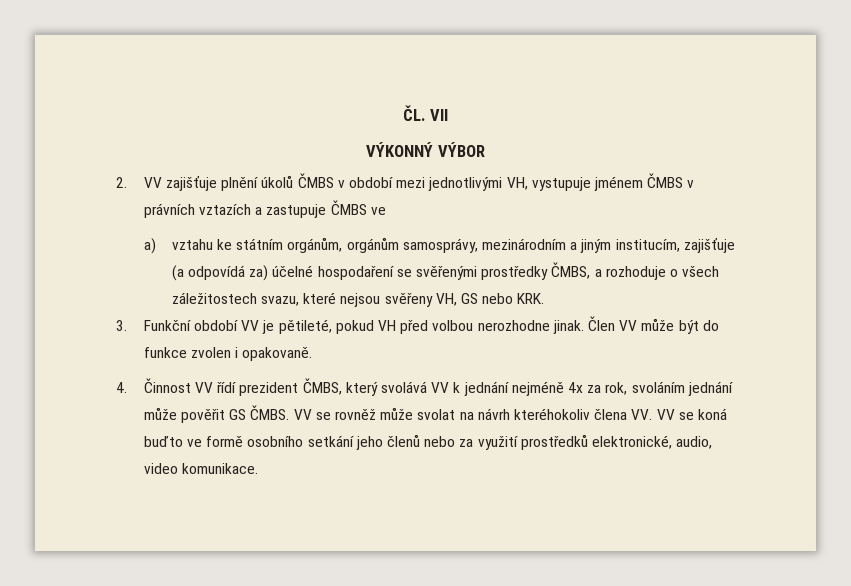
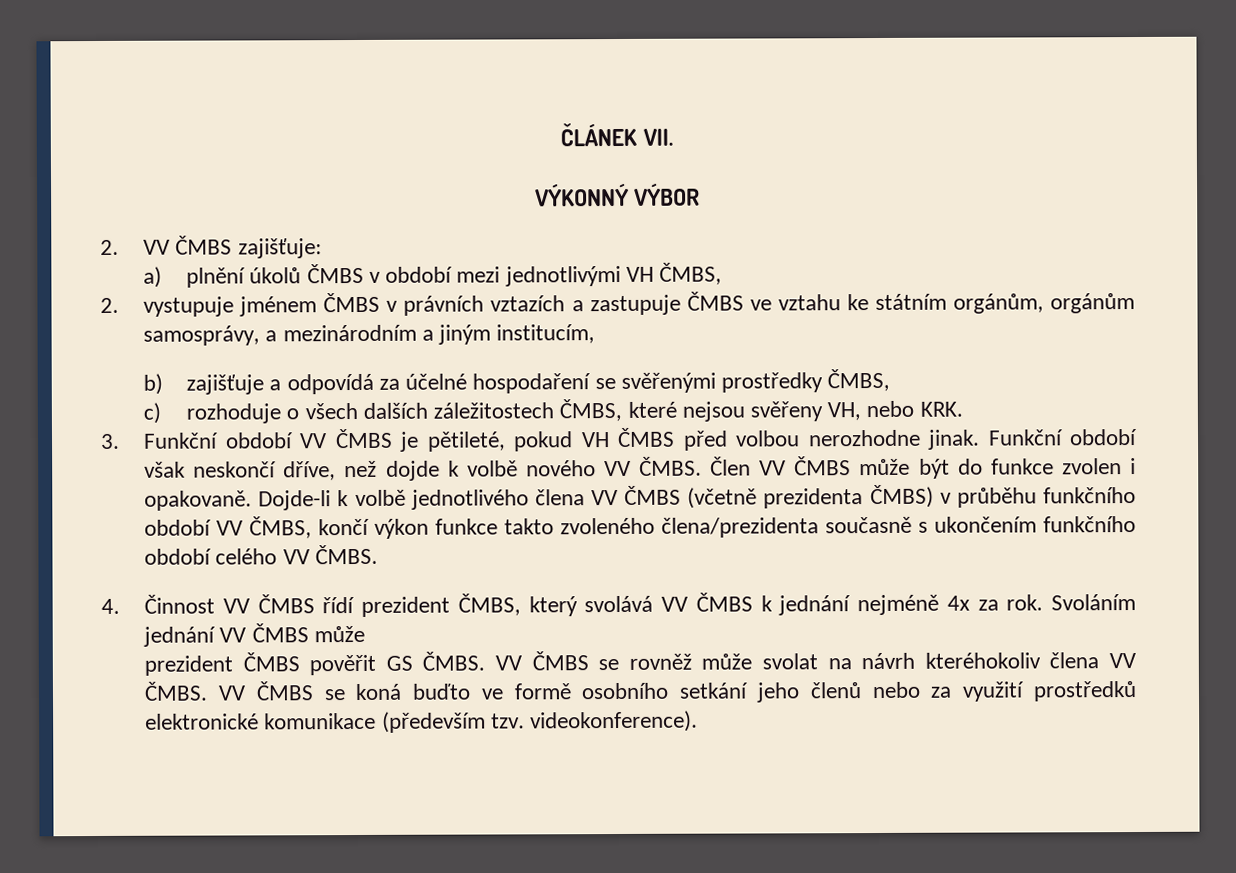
[403,105,448,121] ČL. VII -> [560,122,673,147] ČLÁNEK VII.
[166,176,218,191] zajišťuje -> [175,235,322,259] [143,266,163,288] ČMBS zajišťuje: // a)
[506,177,528,190] VH, -> [625,262,722,285] [100,297,119,313] VH ČMBS, // 2.
[143,238,156,254] // a) -> (772, 305) none
(478, 245) none -> [265,330,278,342] a
[683,238,735,253] [171,265,269,281] zajišťuje (a odpovídá za) -> [143,373,400,395] // b) zajišťuje a odpovídá za
[594,269,602,277] a -> [143,402,162,424] // c)
[171,292,300,306] záležitostech svazu, -> [362,398,623,422] dalších záležitostech ČMBS,
[460,293,478,304] GS -> (862, 411) none
(260, 325) none -> [334,428,393,449] ČMBS
(397, 325) none -> [617,427,676,447] ČMBS
(584, 327) none -> [987,429,1138,446] [144,456,703,481] Funkční období však neskončí dříve, než dojde k volbě nového VV ČMBS.
(638, 325) none -> [794,456,852,476] ČMBS
(313, 354) none -> [258,484,1137,511] [144,516,1136,539] [144,544,378,565] Dojde-li k volbě jednotlivého člena VV ČMBS (včetně prezidenta ČMBS) v průběhu funkčního období VV ČMBS, končí výkon funkce takto zvoleného člena/prezidenta současně s ukončením funkčního období celého VV ČMBS.
(214, 387) none -> [257,594,315,614] ČMBS
(450, 387) none -> [695,592,753,612] ČMBS
[605,381,733,396] [143,407,177,420] rok, svoláním jednání může -> [1006,594,1136,611] [143,623,365,647] [144,652,300,676] rok. Svoláním jednání VV ČMBS může // prezident ČMBS
(312, 414) none -> [531,651,589,671] ČMBS
[631,409,675,420] VV. VV -> [1108,653,1136,669] [144,681,314,701] VV ČMBS. VV ČMBS
[591,435,713,449] [143,463,259,474] elektronické, audio, video komunikace. -> [145,710,698,733] elektronické komunikace (především tzv. videokonference).

